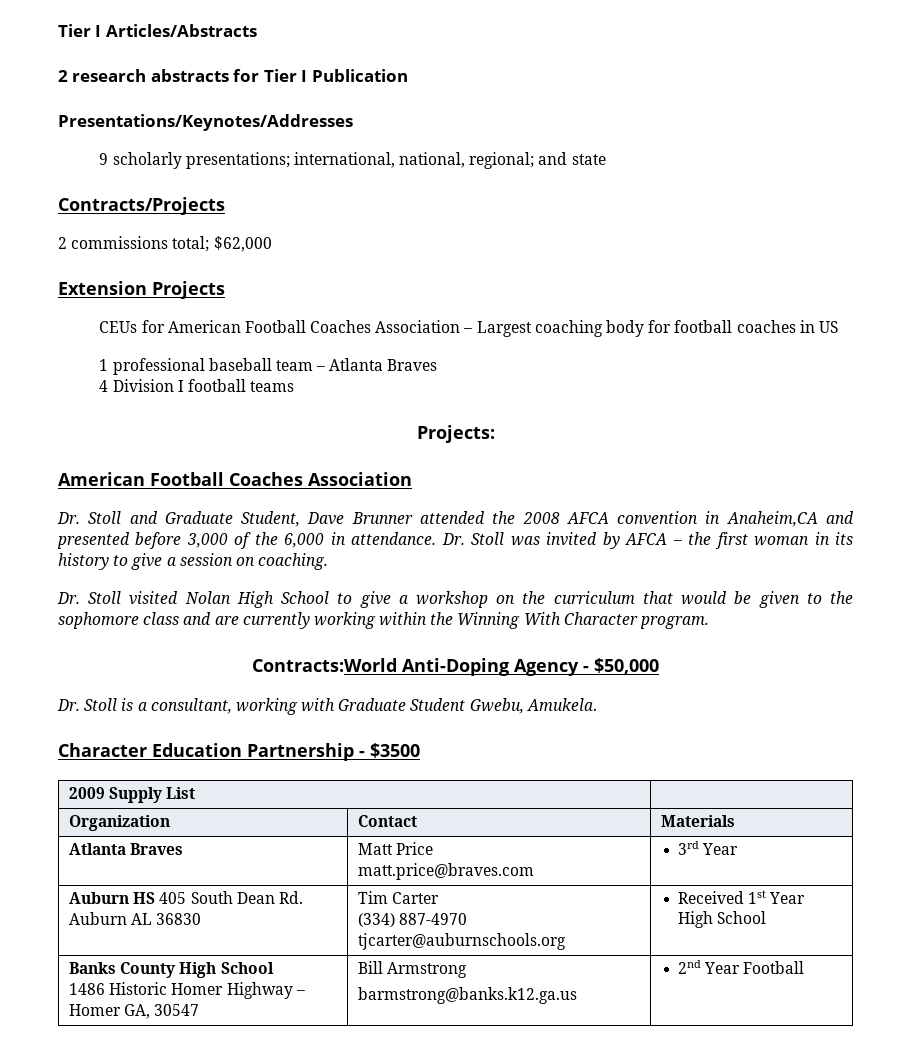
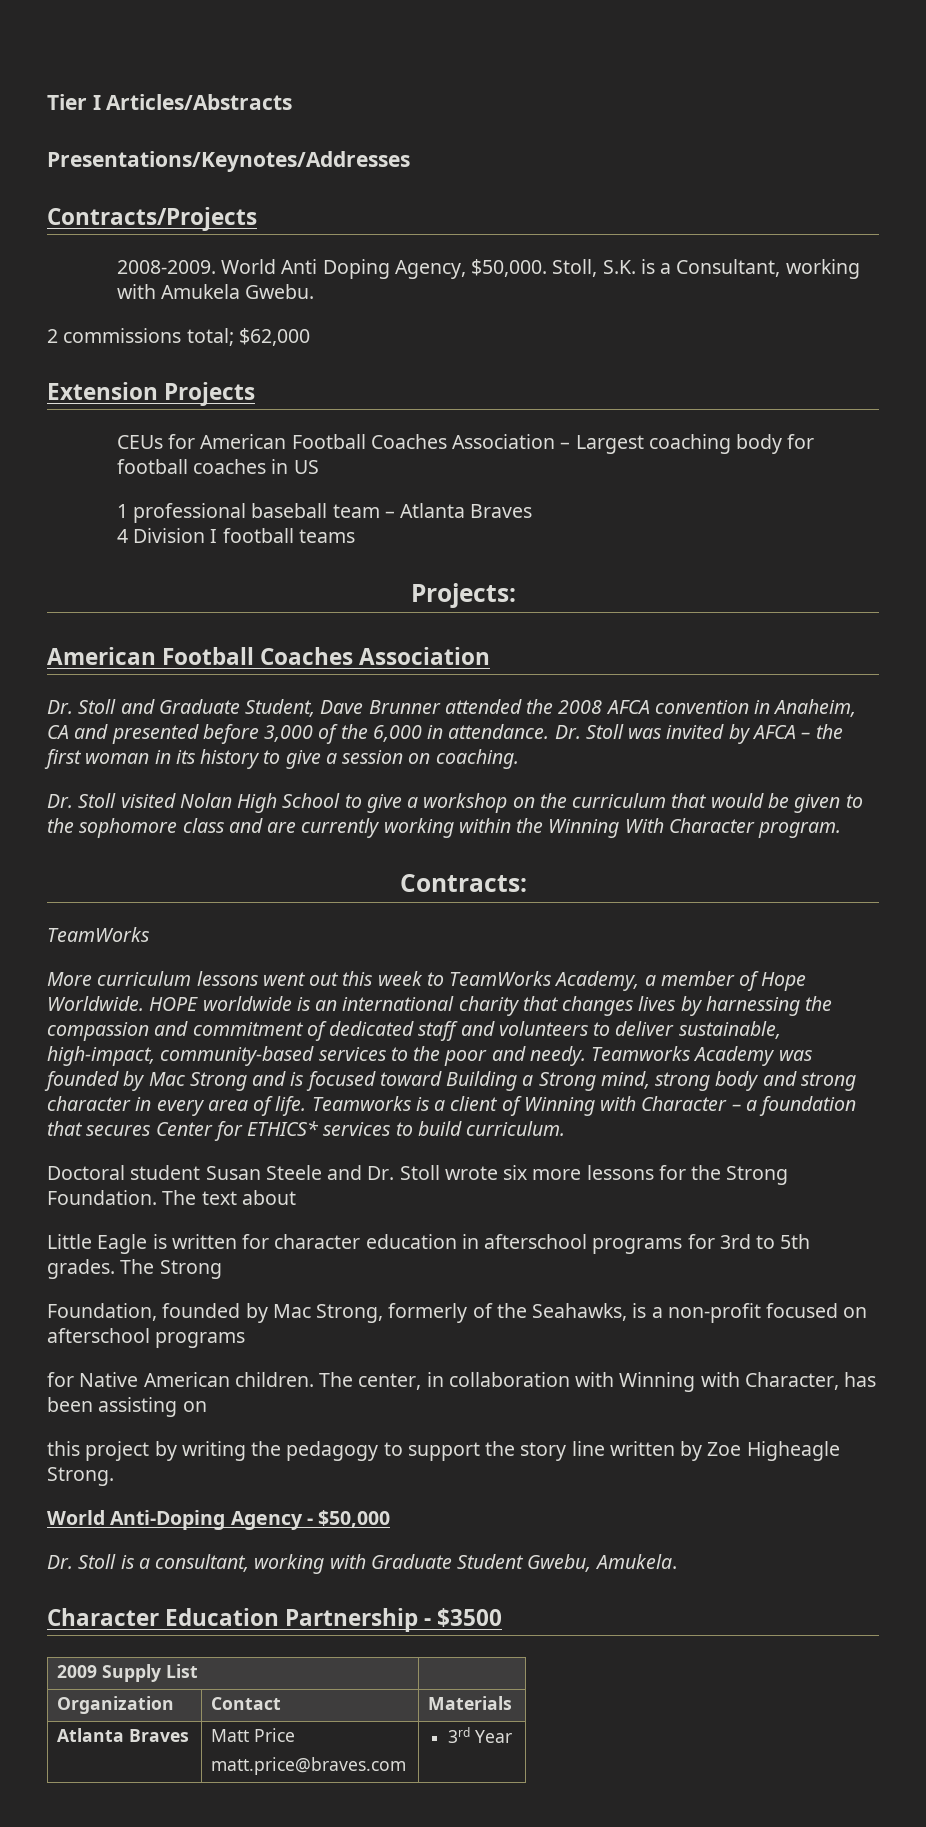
[58,69,408,82] [58,114,353,131] [99,152,606,169] [58,197,225,215] 2 research abstracts for Tier I Publication // Presentations/Keynotes/Addresses // 9 scholarly presentations; international, national, regional; and state // Contracts/Projects -> [47,151,410,172] [47,207,257,231] [116,259,860,279] [116,284,315,299] Presentations/Keynotes/Addresses // Contracts/Projects // 2008-2009. World Anti Doping Agency, $50,000. Stoll, S.K. is a Consultant, working with Amukela Gwebu.
[726,511,818,527] Anaheim,CA -> [773,699,857,717] [47,725,69,739] Anaheim, CA
[252,658,397,672] Contracts:World -> [399,874,527,892] [47,927,150,942] [47,971,807,991] [47,996,833,1016] [47,1021,781,1041] [47,1046,813,1066] [44,1071,856,1091] [47,1096,857,1116] [47,1121,566,1141] [47,1165,789,1185] [47,1190,296,1205] [47,1234,811,1254] [47,1259,222,1279] [47,1303,868,1323] [47,1328,246,1348] [47,1372,877,1392] [47,1397,207,1417] [47,1441,840,1461] [47,1467,114,1486] [47,1510,105,1525] Contracts: // TeamWorks // More curriculum lessons went out this week to TeamWorks Academy, a member of Hope Worldwide. HOPE worldwide is an international charity that changes lives by harnessing the compassion and commitment of dedicated staff and volunteers to deliver sustainable, high-impact, community-based services to the poor and needy. Teamworks Academy was founded by Mac Strong and is focused toward Building a Strong mind, strong body and strong character in every area of life. Teamworks is a client of Winning with Character – a foundation that secures Center for ETHICS* services to build curriculum. // Doctoral student Susan Steele and Dr. Stoll wrote six more lessons for the Strong Foundation. The text about // Little Eagle is written for character education in afterschool programs for 3rd to 5th grades. The Strong // Foundation, founded by Mac Strong, formerly of the Seahawks, is a non-profit focused on afterschool programs // for Native American children. The center, in collaboration with Winning with Character, has been assisting on // this project by writing the pedagogy to support the story line written by Zoe Higheagle Strong. // World
[69,891,303,904] [69,912,202,925] [358,891,440,904] [358,913,468,927] [358,933,567,950] [678,890,806,904] [678,911,767,928] [69,962,274,978] [69,982,305,999] [69,1004,200,1019] [358,961,468,978] [358,987,578,1004] [678,960,805,974] // Auburn HS 405 South Dean Rd. Auburn AL 36830 | Tim Carter // (334) 887-4970 tjcarter@auburnschools.org | Received 1st Year High School // Banks County High School // 1486 Historic Homer Highway – Homer GA, 30547 | Bill Armstrong // barmstrong@banks.k12.ga.us | 2nd Year Football -> (512, 1736) none

